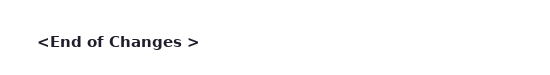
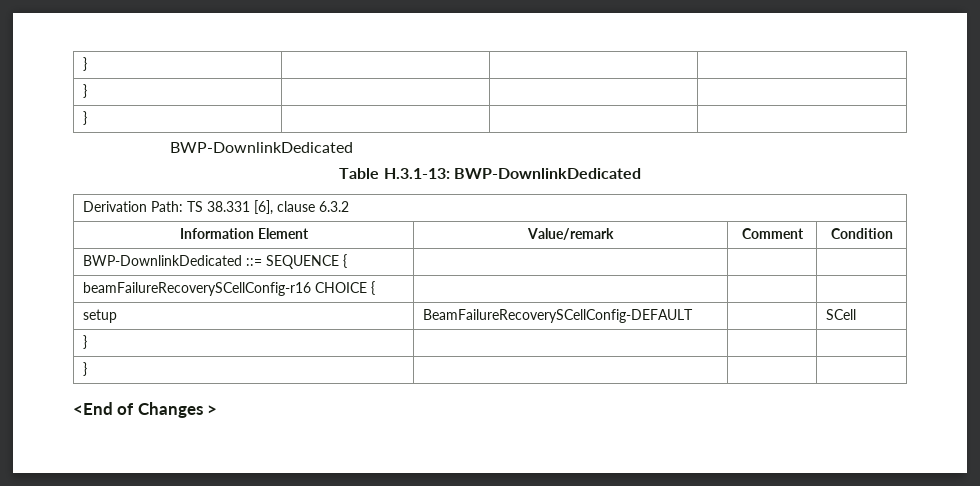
(37, 41) none -> [82,57,87,71] [82,84,87,98] [82,111,87,125] [170,142,354,153] [339,168,641,179] [82,200,349,215] [179,228,309,239] [527,228,614,240] [741,228,804,239] [830,228,893,239] [82,254,347,269] [82,281,375,296] [82,309,117,323] [422,309,693,323] [825,309,856,320] [82,335,87,349] [82,362,87,376] } | | | // } | | | // } | | | // BWP-DownlinkDedicated // Table H.3.1-13: BWP-DownlinkDedicated // Derivation Path: TS 38.331 [6], clause 6.3.2 // Information Element | Value/remark | Comment | Condition // BWP-DownlinkDedicated ::= SEQUENCE { | | | // beamFailureRecoverySCellConfig-r16 CHOICE { | | | // setup | BeamFailureRecoverySCellConfig-DEFAULT | | SCell // } | | | // } | | | //

